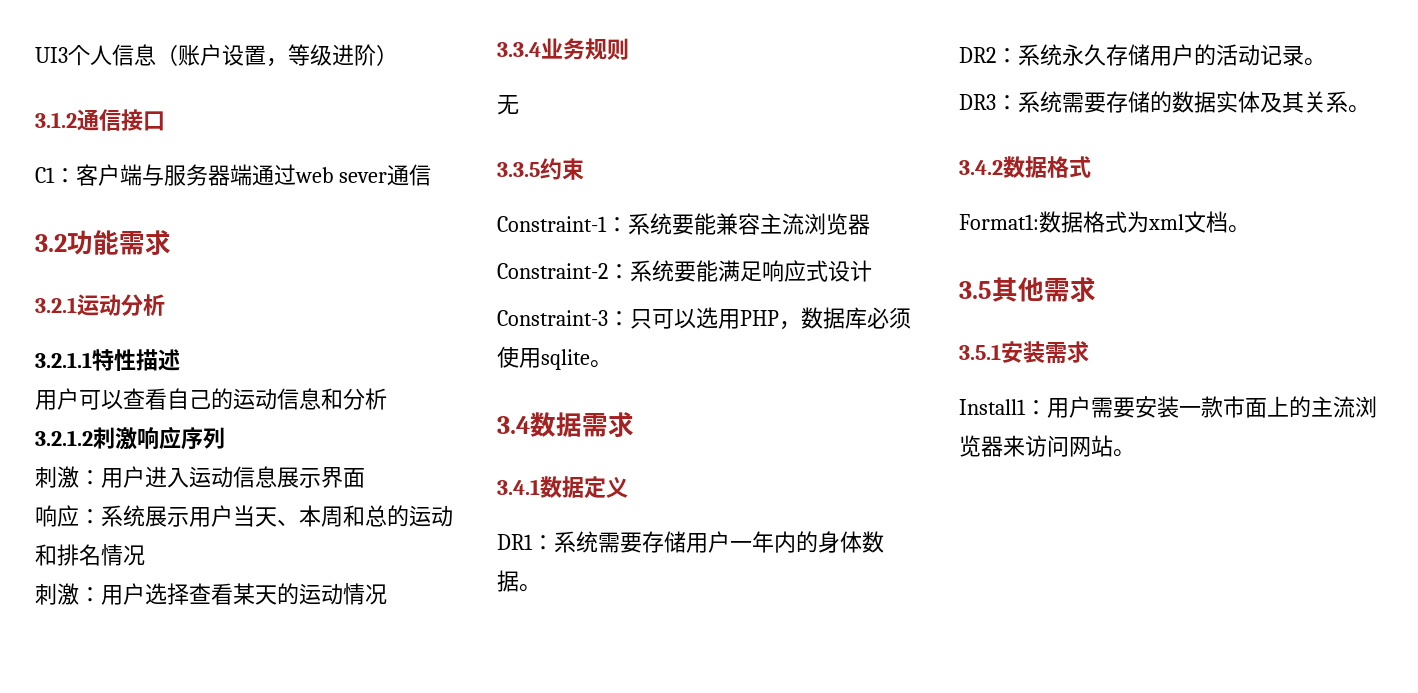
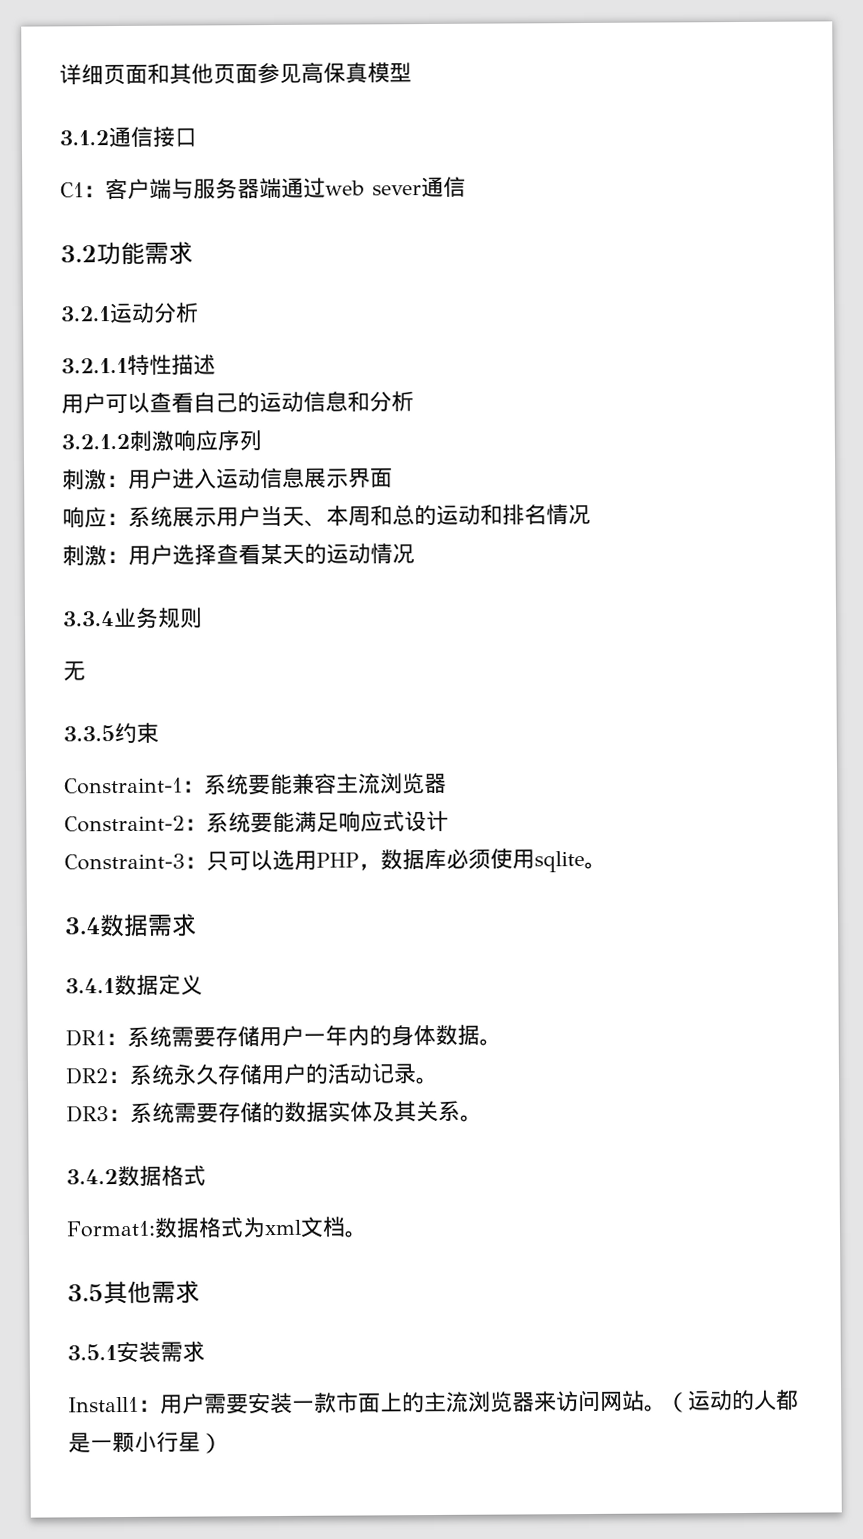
[35,44,398,67] UI3个人信息（账户设置，等级进阶） -> [59,62,412,86] 详细页面和其他页面参见高保真模型
(1135, 453) none -> [666,1389,799,1413] [68,1431,223,1454] （运动的人都是一颗小行星）

